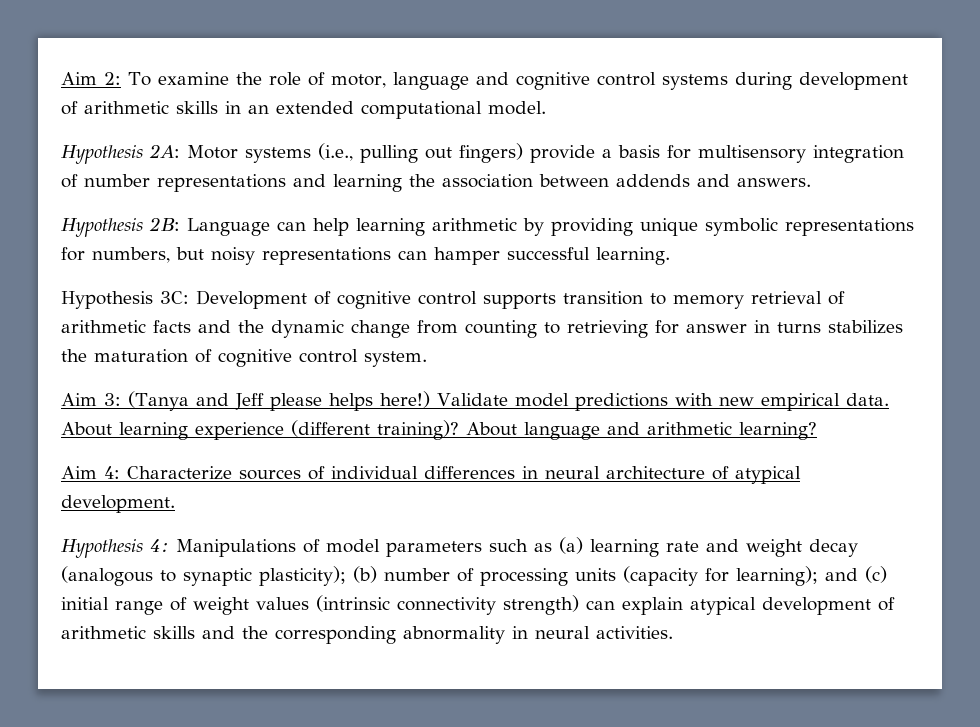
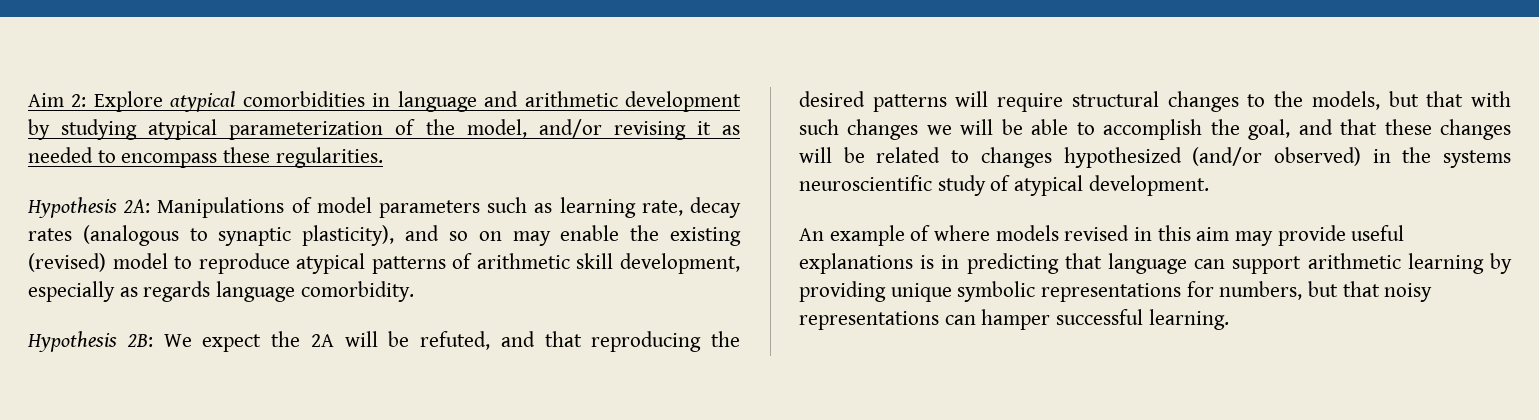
[128,72,908,90] [61,101,546,119] [61,143,904,164] [61,174,811,192] [61,217,517,237] To examine the role of motor, language and cognitive control systems during development of arithmetic skills in an extended computational model. // Hypothesis 2A: Motor systems (i.e., pulling out fingers) provide a basis for multisensory integration of number representations and learning the association between addends and answers. // Hypothesis 2B: Language can help learning arithmetic -> [93,91,742,112] [28,119,741,140] [28,147,383,168] [27,197,741,218] [28,225,742,246] [28,253,740,274] [28,281,414,302] [27,331,740,352] [799,91,1511,112] [799,119,1511,140] [799,147,1511,168] [799,175,1209,196] [799,225,1405,246] [799,253,1484,274] Explore atypical comorbidities in language and arithmetic development by studying atypical parameterization of the model, and/or revising it as needed to encompass these regularities. // Hypothesis 2A: Manipulations of model parameters such as learning rate, decay rates (analogous to synaptic plasticity), and so on may enable the existing (revised) model to reproduce atypical patterns of arithmetic skill development, especially as regards language comorbidity. // Hypothesis 2B: We expect the 2A will be refuted, and that reproducing the desired patterns will require structural changes to the models, but that with such changes we will be able to accomplish the goal, and that these changes will be related to changes hypothesized (and/or observed) in the systems neuroscientific study of atypical development. // An example of where models revised in this aim may provide useful explanations is in predicting that language can support arithmetic learning
(204, 253) none -> [1342,281,1380,297] that
[61,290,845,309] [61,320,903,338] [61,349,427,367] [61,391,889,411] [61,420,817,440] [61,466,801,484] [61,495,175,513] [61,537,858,558] [61,566,887,586] [61,595,895,615] [61,626,673,644] // Hypothesis 3C: Development of cognitive control supports transition to memory retrieval of arithmetic facts and the dynamic change from counting to retrieving for answer in turns stabilizes the maturation of cognitive control system. // Aim 3: (Tanya and Jeff please helps here!) Validate model predictions with new empirical data. About learning experience (different training)? About language and arithmetic learning? // Aim 4: Characterize sources of individual differences in neural architecture of atypical development. // Hypothesis 4: Manipulations of model parameters such as (a) learning rate and weight decay (analogous to synaptic plasticity); (b) number of processing units (capacity for learning); and (c) initial range of weight values (intrinsic connectivity strength) can explain atypical development of arithmetic skills and the corresponding abnormality in neural activities. -> (1229, 319) none

